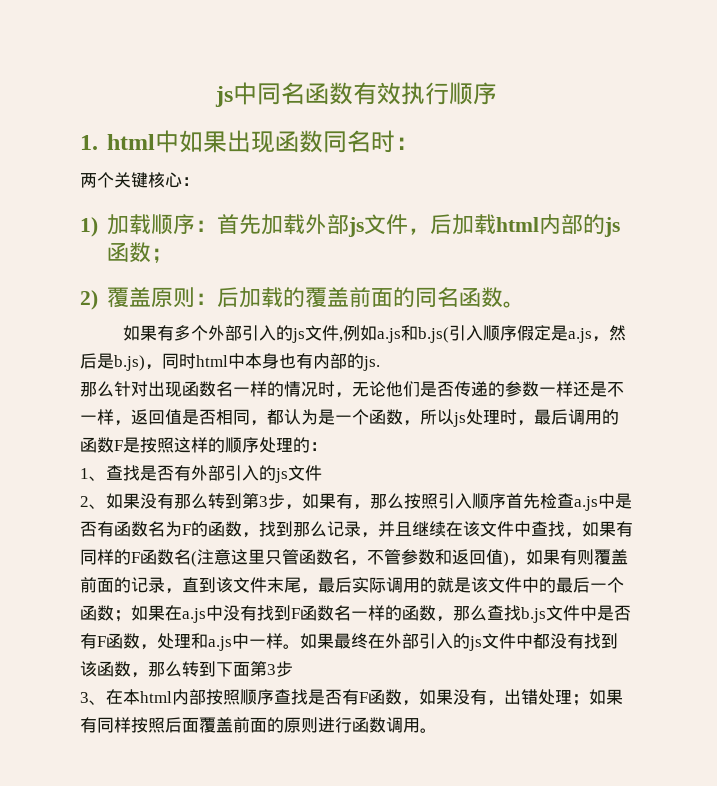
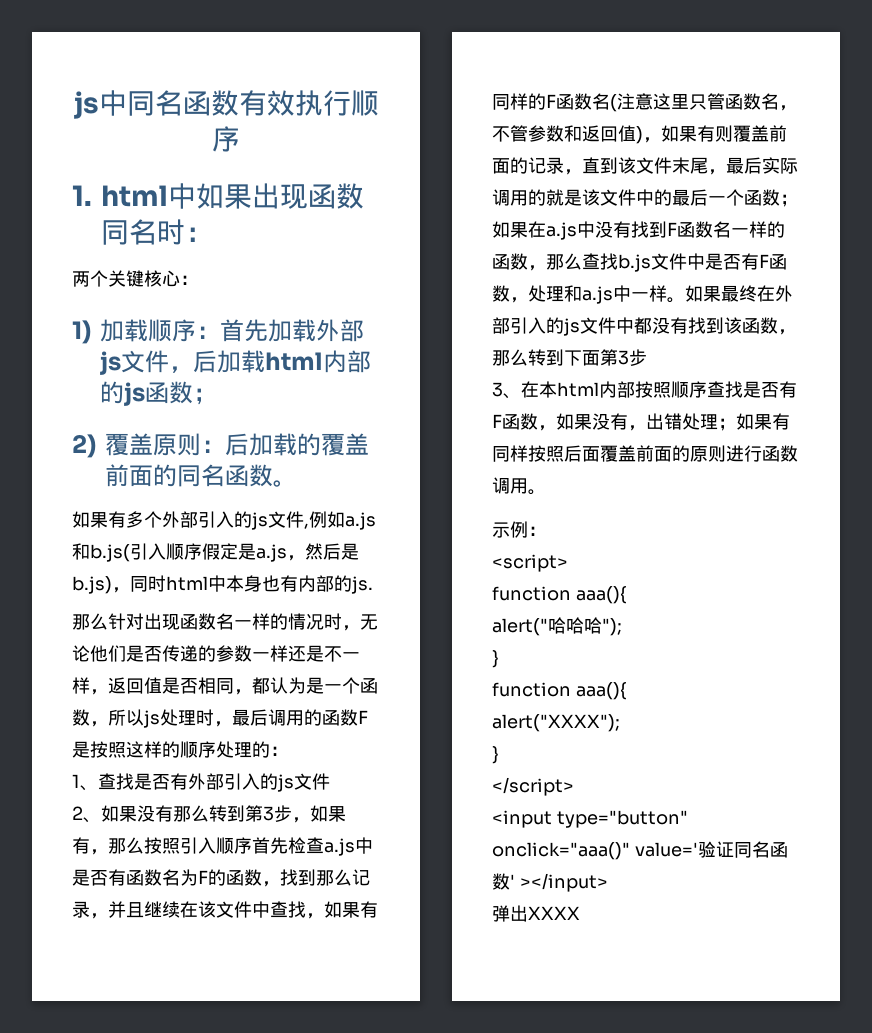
(437, 730) none -> [492,521,546,538] [492,554,568,572] [492,586,627,604] [492,617,622,636] [492,650,499,668] [492,682,627,700] [492,714,620,732] [492,746,499,764] [492,777,574,796] [492,810,688,828] [492,841,788,860] [492,873,608,892] [492,905,580,922] // 示例： // <script> // function aaa(){ // alert("哈哈哈"); // } // function aaa(){ // alert("XXXX"); // } // </script> // <input type="button" onclick="aaa()" value='验证同名函数' ></input> // 弹出XXXX

